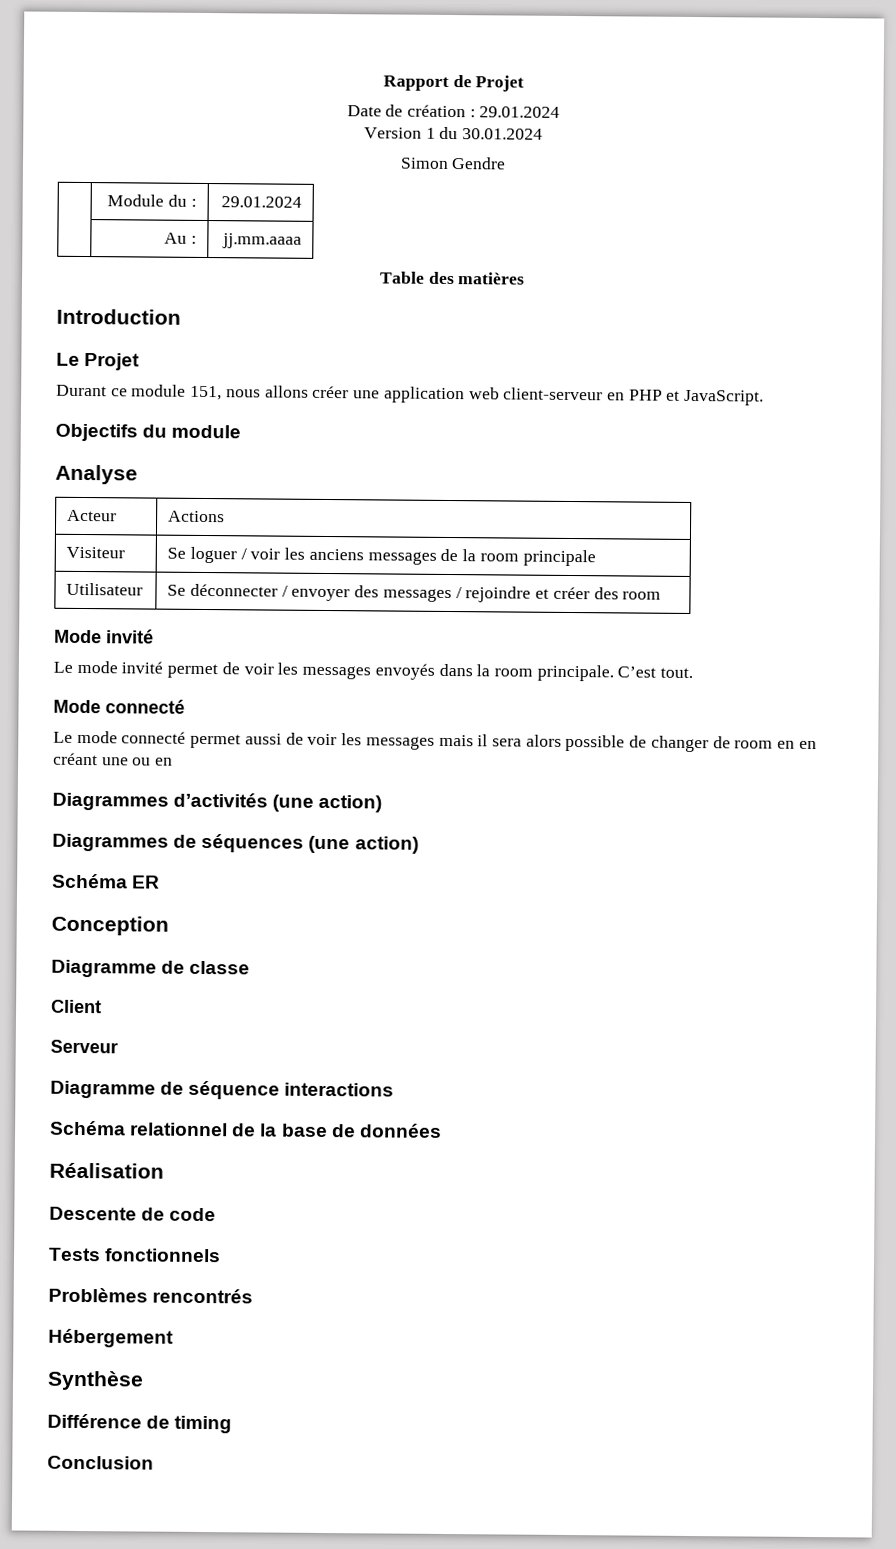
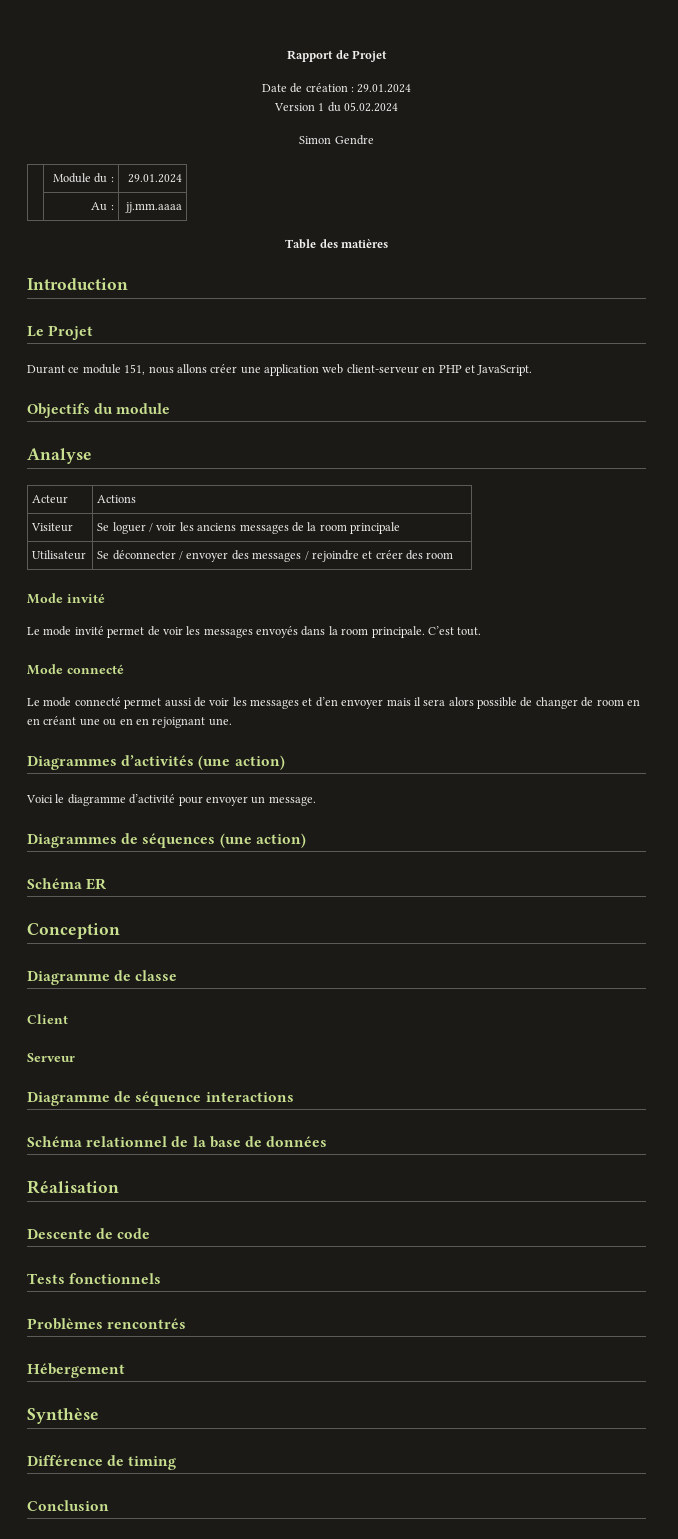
[462,128,544,140] 30.01.2024 -> [344,102,399,112] 05.02.2024
(435, 743) none -> [302,697,384,709] et d’en envoyer
(174, 761) none -> [135,717,232,728] en rejoignant une.
(383, 803) none -> [26,794,316,806] // Voici le diagramme d’activité pour envoyer un message.

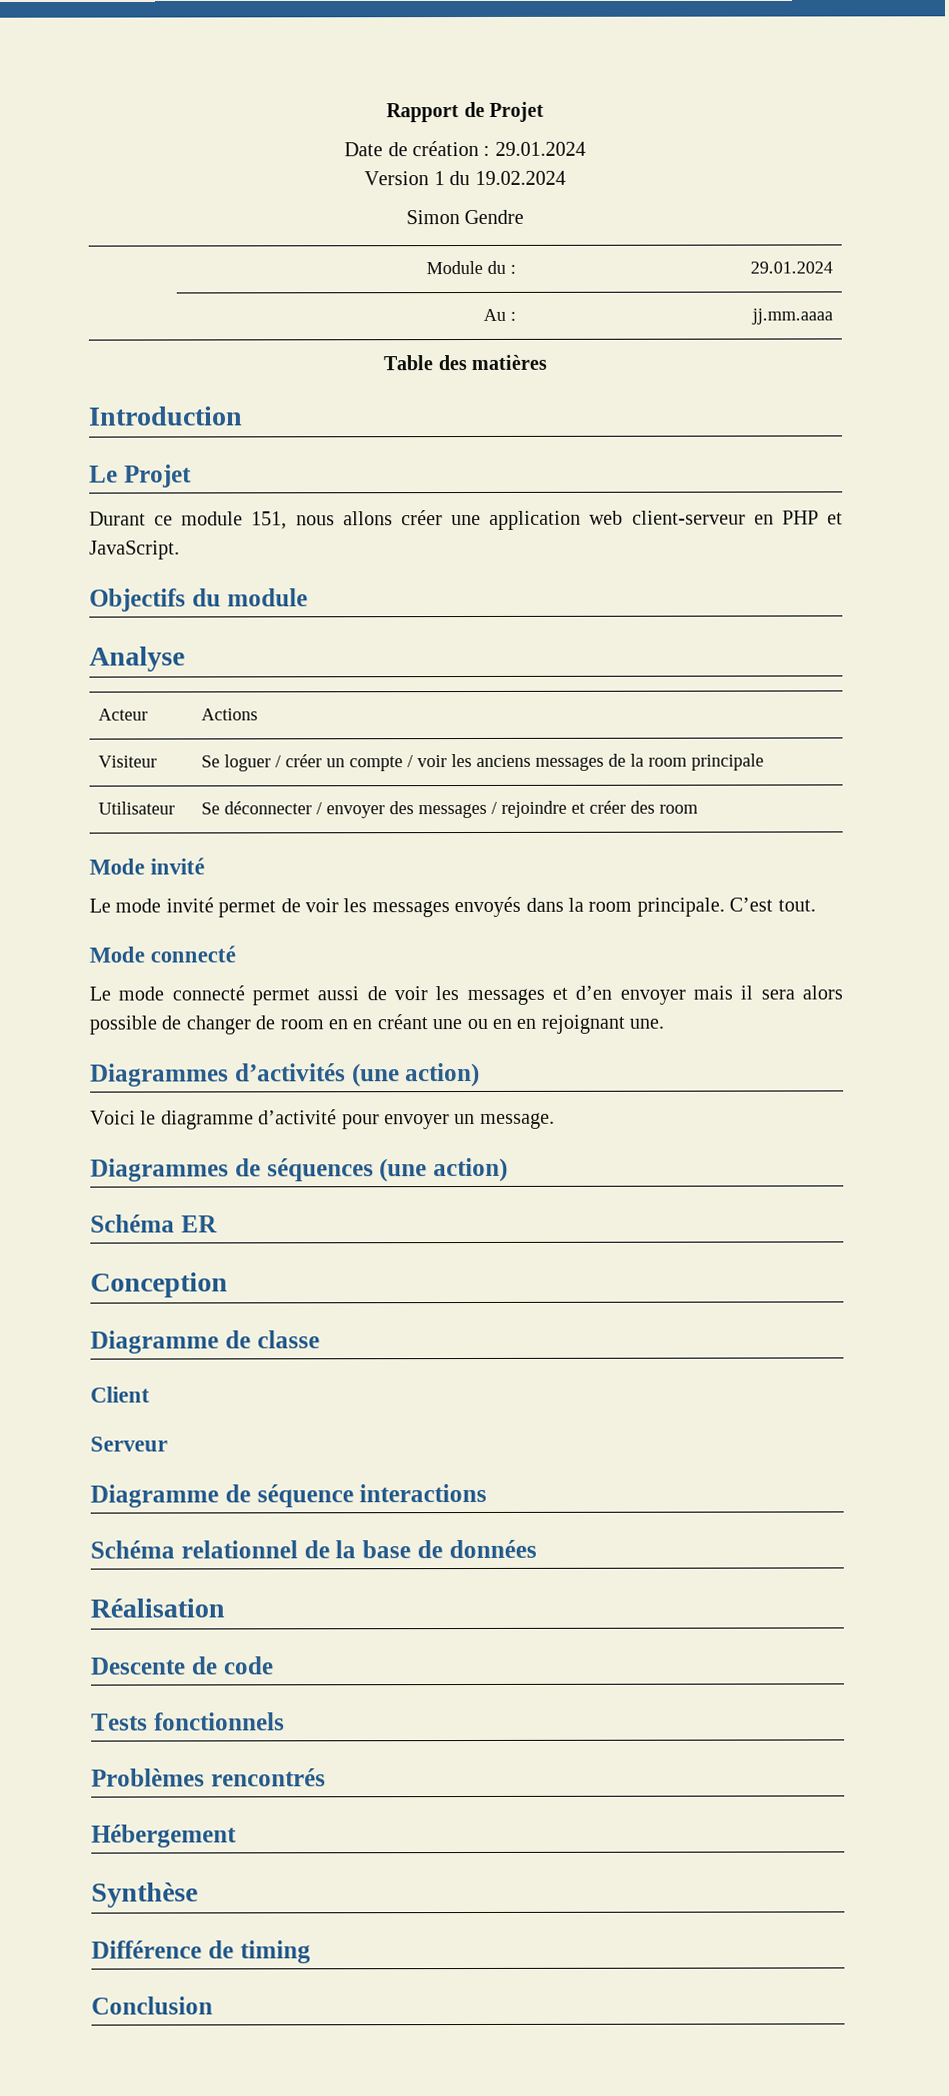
[344,102,399,112] 05.02.2024 -> [474,170,566,185] 19.02.2024
(154, 527) none -> [285,754,414,772] créer un compte /

